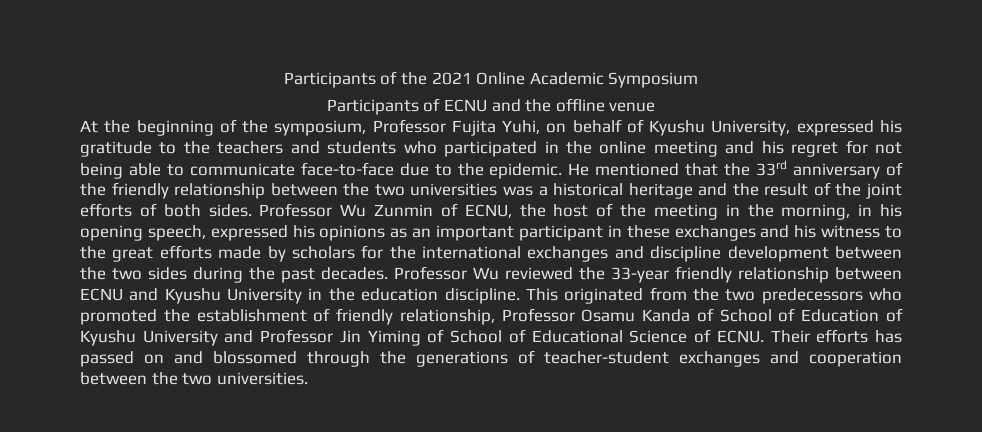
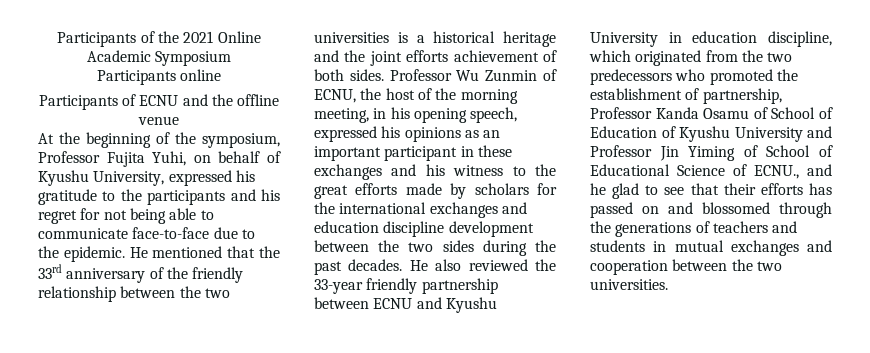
(699, 80) none -> [96,69,222,85] // Participants online
[217,141,718,157] teachers and students who participated in the online meeting -> [147,190,226,205] participants
[502,186,533,196] was -> [397,32,408,43] is
[764,182,862,196] result of the -> (366, 56) none
(132, 210) none -> [453,50,539,62] achievement
[653,204,851,220] meeting in the morning, -> [460,89,518,104] [314,108,369,123] morning meeting,
(644, 252) none -> [314,221,379,233] education
[394,266,499,280] Professor Wu -> [409,259,462,271] He also
[738,267,829,283] relationship -> [421,278,498,294] partnership
[328,288,558,304] the education discipline. This -> [692,31,832,47] [589,50,631,62] education discipline, which
[336,308,691,325] friendly relationship, Professor Osamu Kanda -> [702,88,782,104] [590,107,750,119] partnership, Professor Kanda Osamu
[716,330,810,343] ECNU. Their -> [754,164,832,179] [590,183,756,199] ECNU., and he glad to see that their
[544,351,669,364] teacher-student -> [712,221,798,233] [590,240,724,252] teachers and students in mutual

